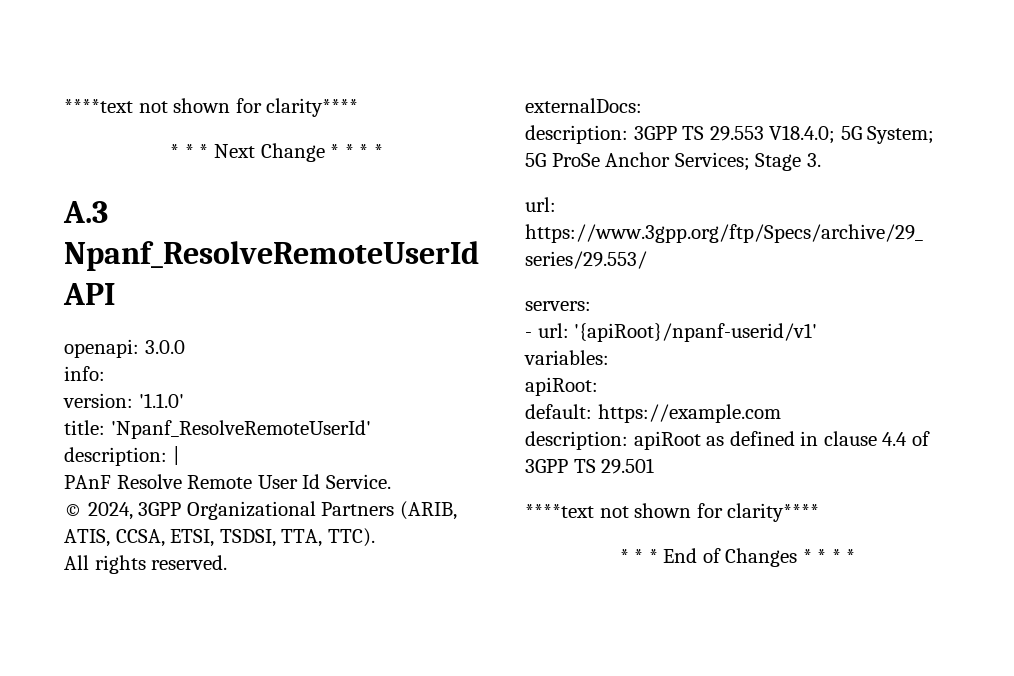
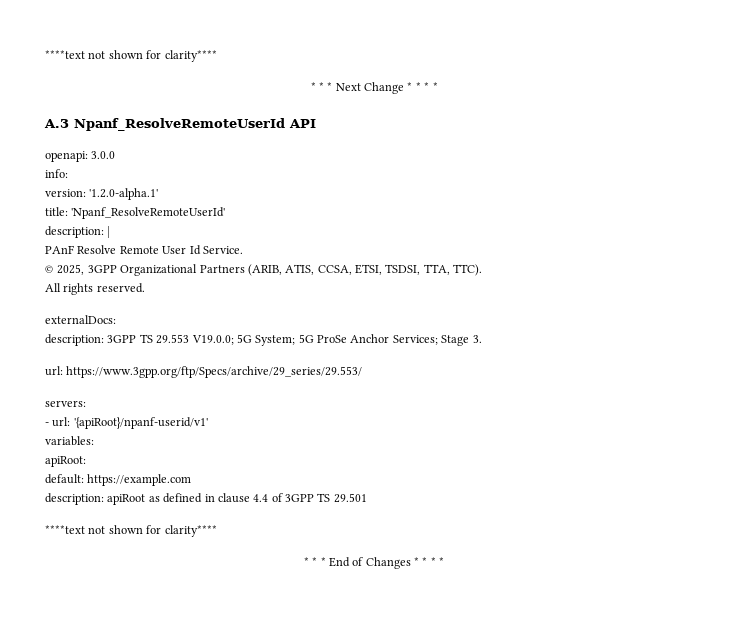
[138,393,184,408] '1.1.0' -> [89,188,159,200] '1.2.0-alpha.1'
[87,502,133,520] 2024, -> [57,264,85,275] 2025,
[769,125,836,144] V18.4.0; -> [191,335,234,345] V19.0.0;

